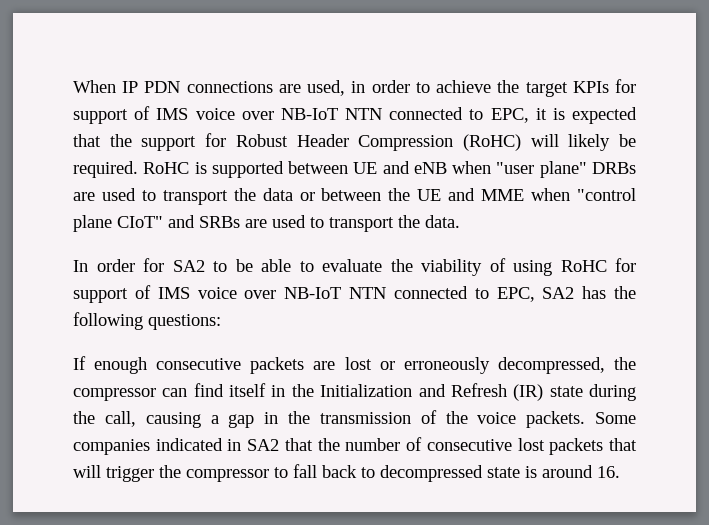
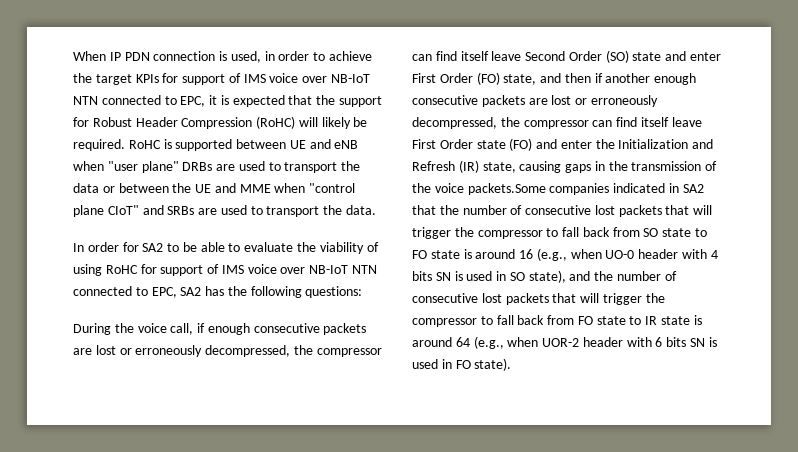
[186,81,301,93] connections are -> [153,51,228,61] connection is
[73,356,86,370] If -> [73,323,206,335] During the voice call, if
[271,385,286,397] in -> [491,50,722,63] [412,72,697,85] [412,95,658,107] [412,117,702,129] [412,138,592,151] leave Second Order (SO) state and enter First Order (FO) state, and then if another enough consecutive packets are lost or erroneously decompressed, the compressor can find itself leave First Order state (FO) and enter
[549,384,637,401] [73,411,255,428] state during the call, causing a gap -> [482,161,592,173] state, causing gaps
[526,411,636,428] packets. Some -> [467,183,546,195] packets.Some
[361,465,620,482] to decompressed state is around 16. -> [612,227,708,237] [412,248,718,261] [412,270,677,283] [412,293,665,305] [412,315,702,327] [412,336,717,349] [412,358,512,371] from SO state to FO state is around 16 (e.g., when UO-0 header with 4 bits SN is used in SO state), and the number of consecutive lost packets that will trigger the compressor to fall back from FO state to IR state is around 64 (e.g., when UOR-2 header with 6 bits SN is used in FO state).

